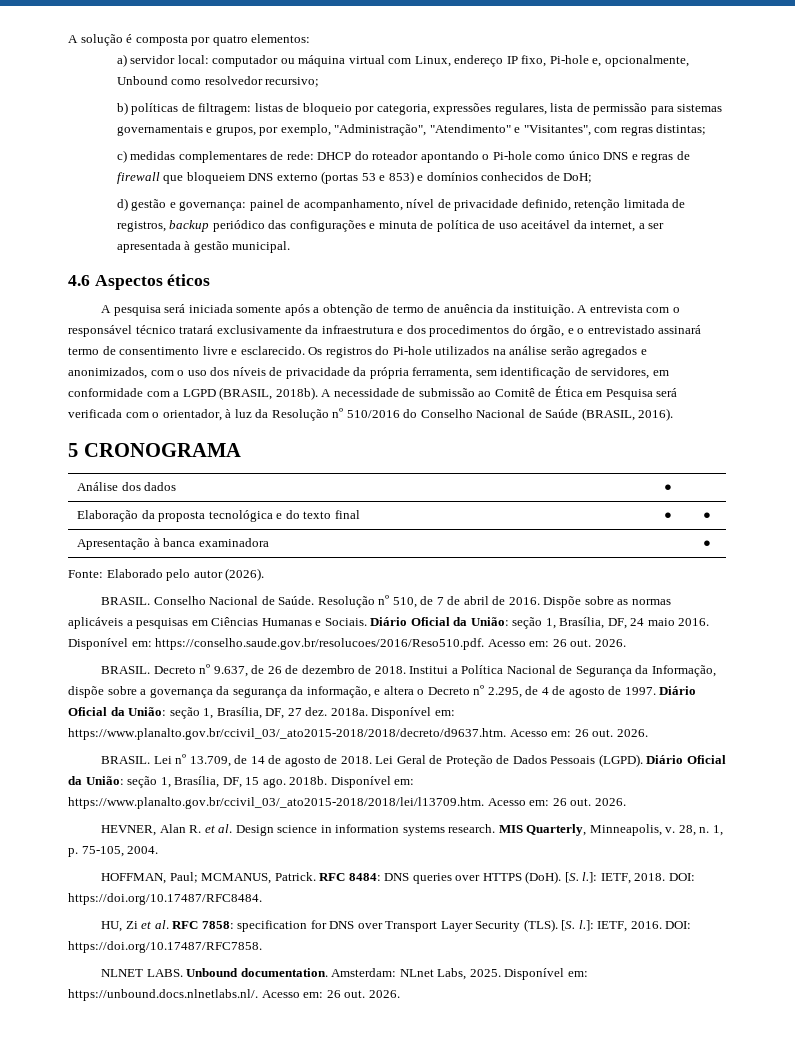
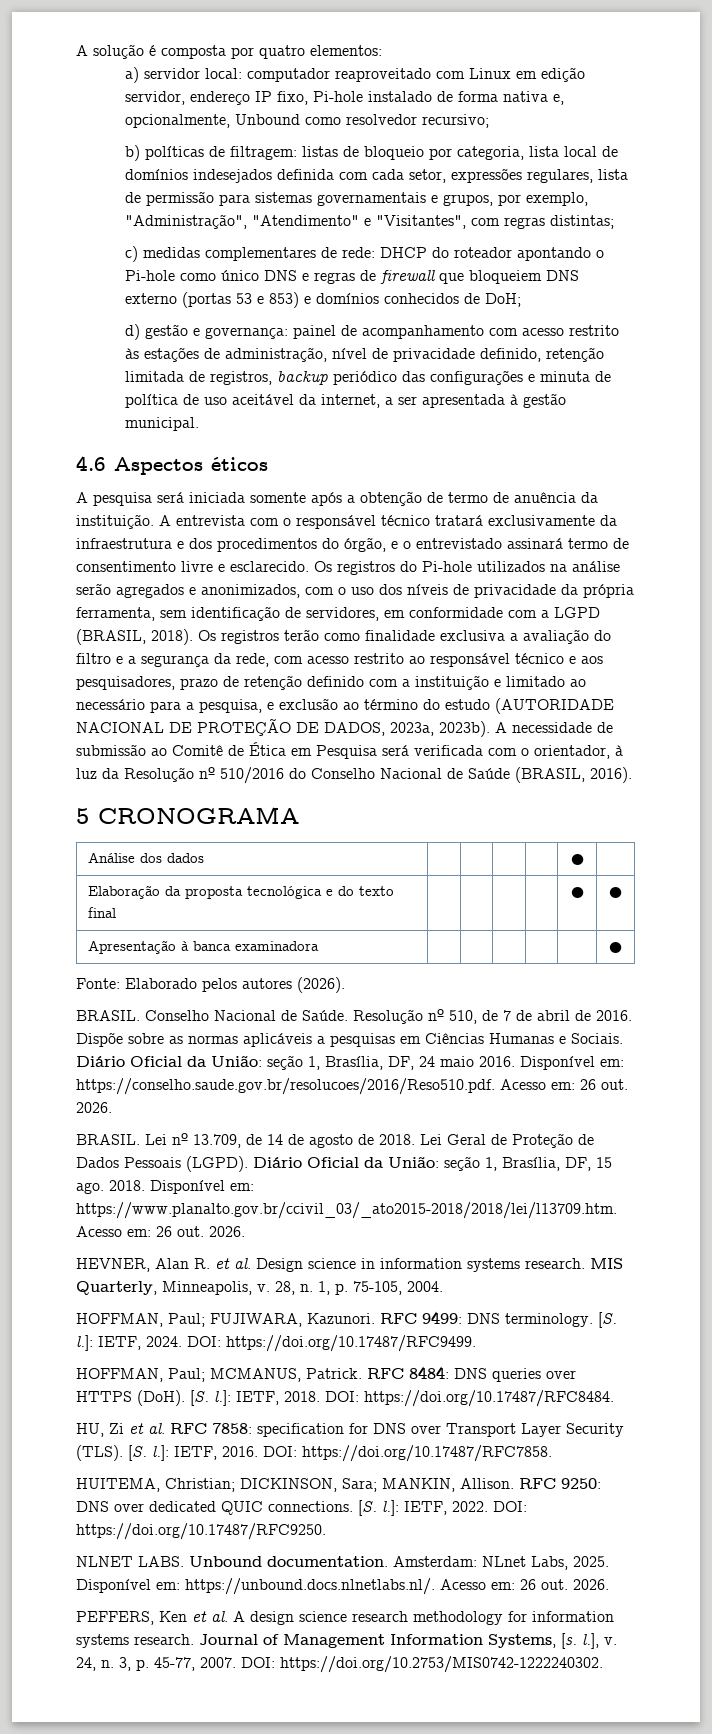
[280,55,589,67] ou máquina virtual com Linux, endereço IP fixo, Pi-hole -> [335,67,586,82] [125,91,549,105] reaproveitado com Linux em edição servidor, endereço IP fixo, Pi-hole instalado de forma nativa
(430, 109) none -> [529,146,619,157] [125,169,447,183] lista local de domínios indesejados definida com cada setor,
[303,199,403,211] acompanhamento, -> [362,325,620,339] [125,347,328,362] acompanhamento com acesso restrito às estações de administração,
[275,387,318,400] 2018b). -> [151,629,611,645] [76,653,603,667] [76,675,586,690] [76,698,614,714] [76,718,490,737] 2018). Os registros terão como finalidade exclusiva a avaliação do filtro e a segurança da rede, com acesso restrito ao responsável técnico e aos pesquisadores, prazo de retenção definido com a instituição e limitado ao necessário para a pesquisa, e exclusão ao término do estudo (AUTORIDADE NACIONAL DE PROTEÇÃO DE DADOS, 2023a, 2023b).
[166,569,223,581] pelo autor -> [202,978,292,992] pelos autores
[101,664,716,677] [68,685,697,698] [68,707,455,719] [68,728,648,740] // BRASIL. Decreto nº 9.637, de 26 de dezembro de 2018. Institui a Política Nacional de Segurança da Informação, dispõe sobre a governança da segurança da informação, e altera o Decreto nº 2.295, de 4 de agosto de 1997. Diário Oficial da União: seção 1, Brasília, DF, 27 dez. 2018a. Disponível em: https://www.planalto.gov.br/ccivil_03/_ato2015-2018/2018/decreto/d9637.htm. Acesso em: 26 out. 2026. -> (112, 1107) none
[289,776,328,785] 2018b. -> [109,1180,145,1191] 2018.
(159, 850) none -> [76,1311,617,1328] [76,1335,476,1352] // HOFFMAN, Paul; FUJIWARA, Kazunori. RFC 9499: DNS terminology. [S. l.]: IETF, 2024. DOI: https://doi.org/10.17487/RFC9499.
(262, 947) none -> [76,1478,601,1492] [76,1500,527,1516] [76,1523,326,1540] // HUITEMA, Christian; DICKINSON, Sara; MANKIN, Allison. RFC 9250: DNS over dedicated QUIC connections. [S. l.]: IETF, 2022. DOI: https://doi.org/10.17487/RFC9250.
(400, 994) none -> [76,1611,614,1625] [76,1633,617,1649] [76,1656,603,1673] // PEFFERS, Ken et al. A design science research methodology for information systems research. Journal of Management Information Systems, [s. l.], v. 24, n. 3, p. 45-77, 2007. DOI: https://doi.org/10.2753/MIS0742-1222240302.

